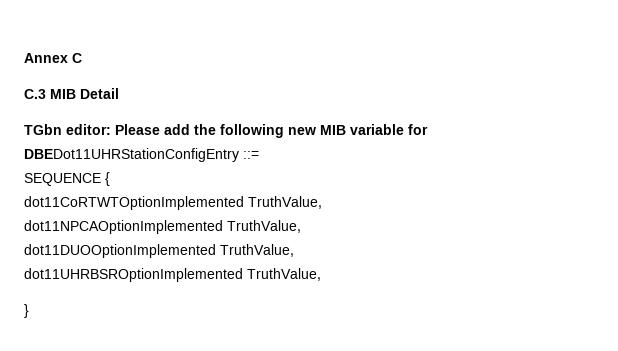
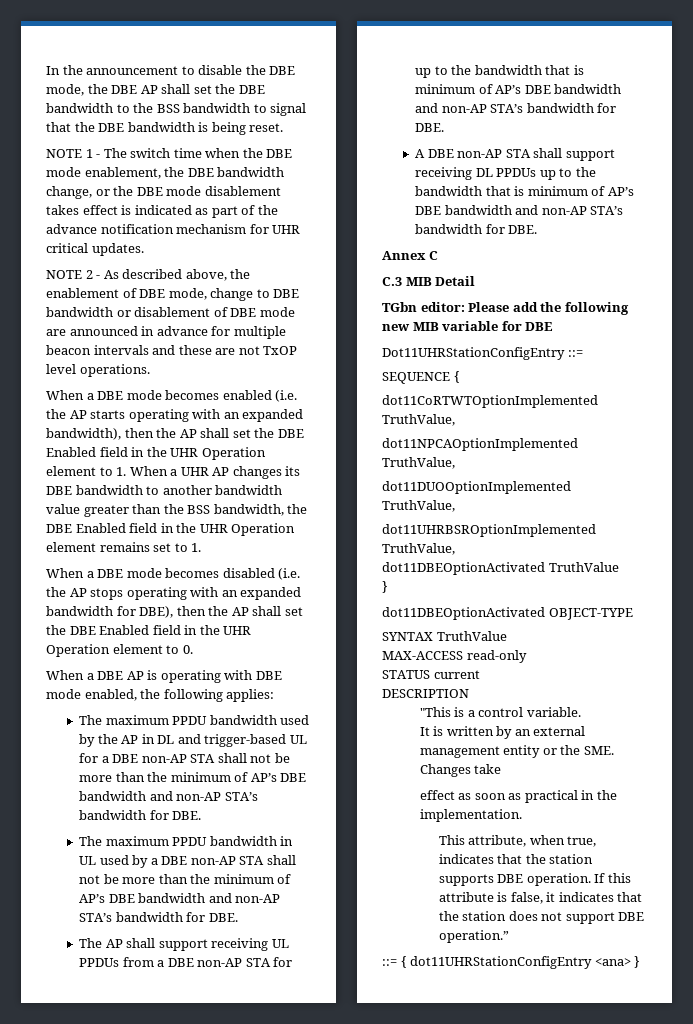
(24, 58) none -> [46,65,296,75] [46,84,265,96] [46,103,307,116] [46,122,284,135] [46,148,293,158] [46,167,285,179] [46,186,281,199] [46,205,278,218] [46,224,301,234] [46,243,144,256] [46,269,251,281] [46,288,300,301] [46,307,295,317] [46,326,286,339] [46,345,298,355] [46,364,150,377] [46,390,298,402] [46,409,304,422] [46,428,304,440] [46,447,266,460] [46,466,301,479] [46,485,283,495] [46,504,308,517] [46,523,296,536] [46,542,202,552] [46,568,301,580] [46,587,302,600] [46,606,303,618] [46,625,252,635] [46,644,193,657] [46,670,282,683] [46,689,275,702] [79,715,310,725] [79,734,307,747] [79,753,290,763] [79,772,307,782] [79,791,258,801] [79,810,202,820] [79,836,294,846] [79,855,296,868] [79,874,292,884] [79,893,281,903] [79,912,238,922] [79,938,289,951] [79,957,293,967] [415,65,584,78] [415,84,622,94] [415,103,617,113] [415,123,445,132] [415,148,615,161] [415,167,596,180] [415,186,634,196] [415,205,624,215] [415,224,538,234] In the announcement to disable the DBE mode, the DBE AP shall set the DBE bandwidth to the BSS bandwidth to signal that the DBE bandwidth is being reset. // NOTE 1 - The switch time when the DBE mode enablement, the DBE bandwidth change, or the DBE mode disablement takes effect is indicated as part of the advance notification mechanism for UHR critical updates. // NOTE 2 - As described above, the enablement of DBE mode, change to DBE bandwidth or disablement of DBE mode are announced in advance for multiple beacon intervals and these are not TxOP level operations. // When a DBE mode becomes enabled (i.e. the AP starts operating with an expanded bandwidth), then the AP shall set the DBE Enabled field in the UHR Operation element to 1. When a UHR AP changes its DBE bandwidth to another bandwidth value greater than the BSS bandwidth, the DBE Enabled field in the UHR Operation element remains set to 1. // When a DBE mode becomes disabled (i.e. the AP stops operating with an expanded bandwidth for DBE), then the AP shall set the DBE Enabled field in the UHR Operation element to 0. // When a DBE AP is operating with DBE mode enabled, the following applies: // The maximum PPDU bandwidth used by the AP in DL and trigger-based UL for a DBE non-AP STA shall not be more than the minimum of AP’s DBE bandwidth and non-AP STA’s bandwidth for DBE. // The maximum PPDU bandwidth in UL used by a DBE non-AP STA shall not be more than the minimum of AP’s DBE bandwidth and non-AP STA’s bandwidth for DBE. // The AP shall support receiving UL PPDUs from a DBE non-AP STA for up to the bandwidth that is minimum of AP’s DBE bandwidth and non-AP STA’s bandwidth for DBE. // A DBE non-AP STA shall support receiving DL PPDUs up to the bandwidth that is minimum of AP’s DBE bandwidth and non-AP STA’s bandwidth for DBE. //
[24,148,239,162] DBEDot11UHRStationConfigEntry -> [525,322,554,331] [382,347,565,360] DBE // Dot11UHRStationConfigEntry
[24,304,29,318] // } -> [382,562,619,575] [382,581,388,593] [382,607,633,620] [382,631,507,641] [382,650,527,663] [382,670,480,679] [382,689,469,698] [419,707,581,717] [419,726,586,739] [419,745,614,758] [419,764,502,777] [419,790,617,803] [419,809,522,822] [438,835,597,847] [438,854,594,864] [438,873,631,886] [438,892,643,904] [438,911,645,924] [438,930,509,943] [382,956,641,969] // dot11DBEOptionActivated TruthValue // } // dot11DBEOptionActivated OBJECT-TYPE // SYNTAX TruthValue // MAX-ACCESS read-only // STATUS current // DESCRIPTION // "This is a control variable. // It is written by an external management entity or the SME. Changes take // effect as soon as practical in the implementation. // This attribute, when true, indicates that the station supports DBE operation. If this attribute is false, it indicates that the station does not support DBE operation.” // ::= { dot11UHRStationConfigEntry <ana> }

